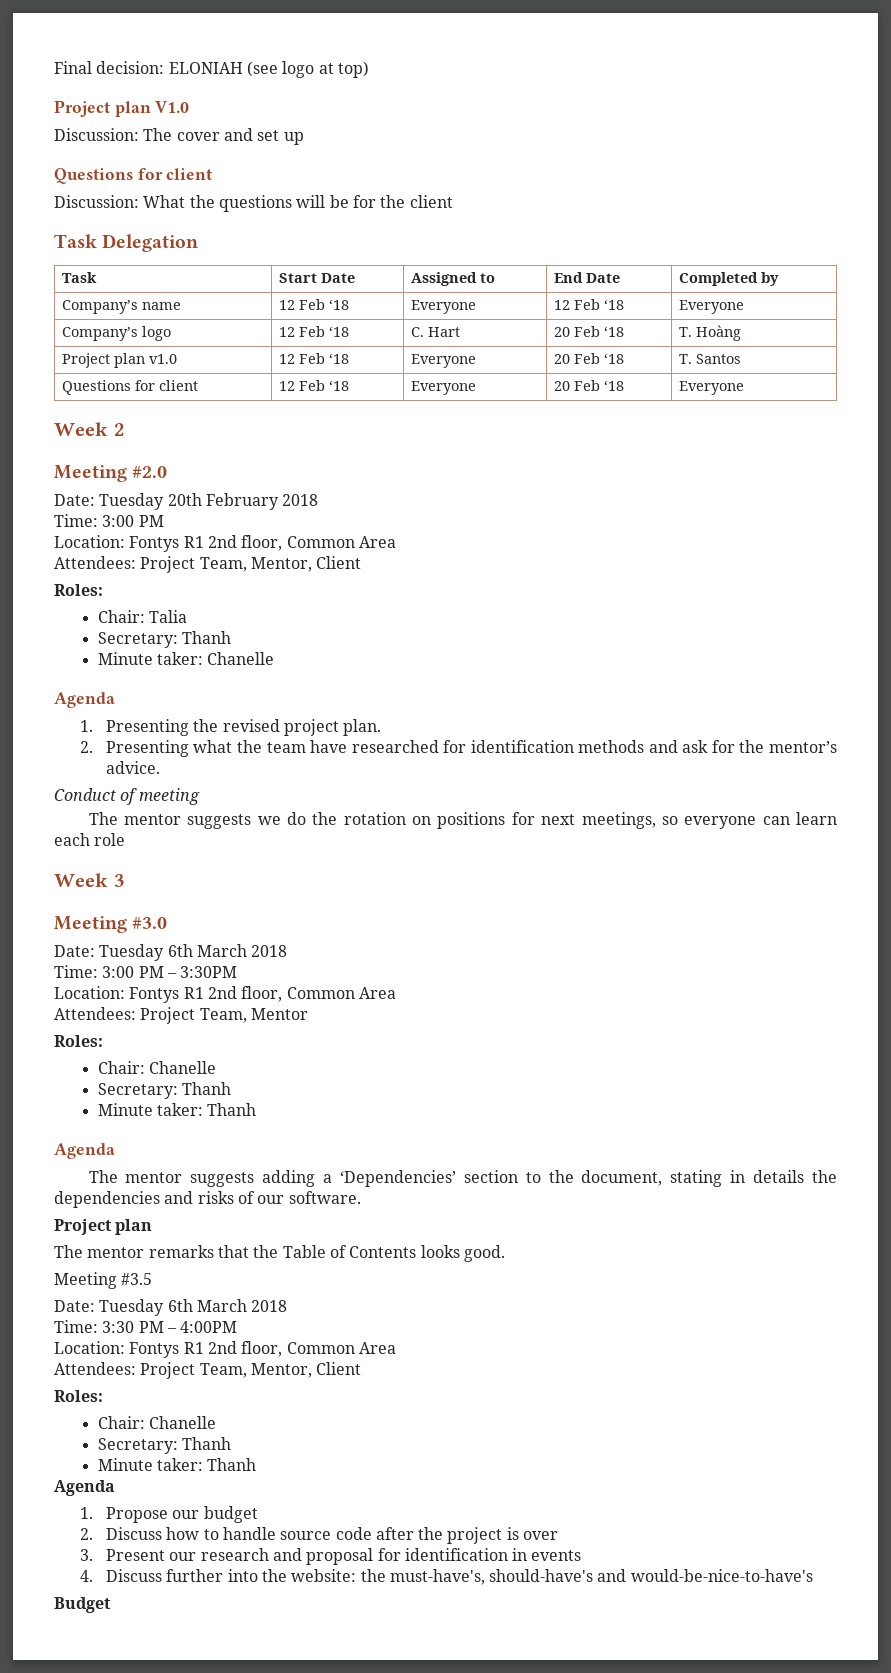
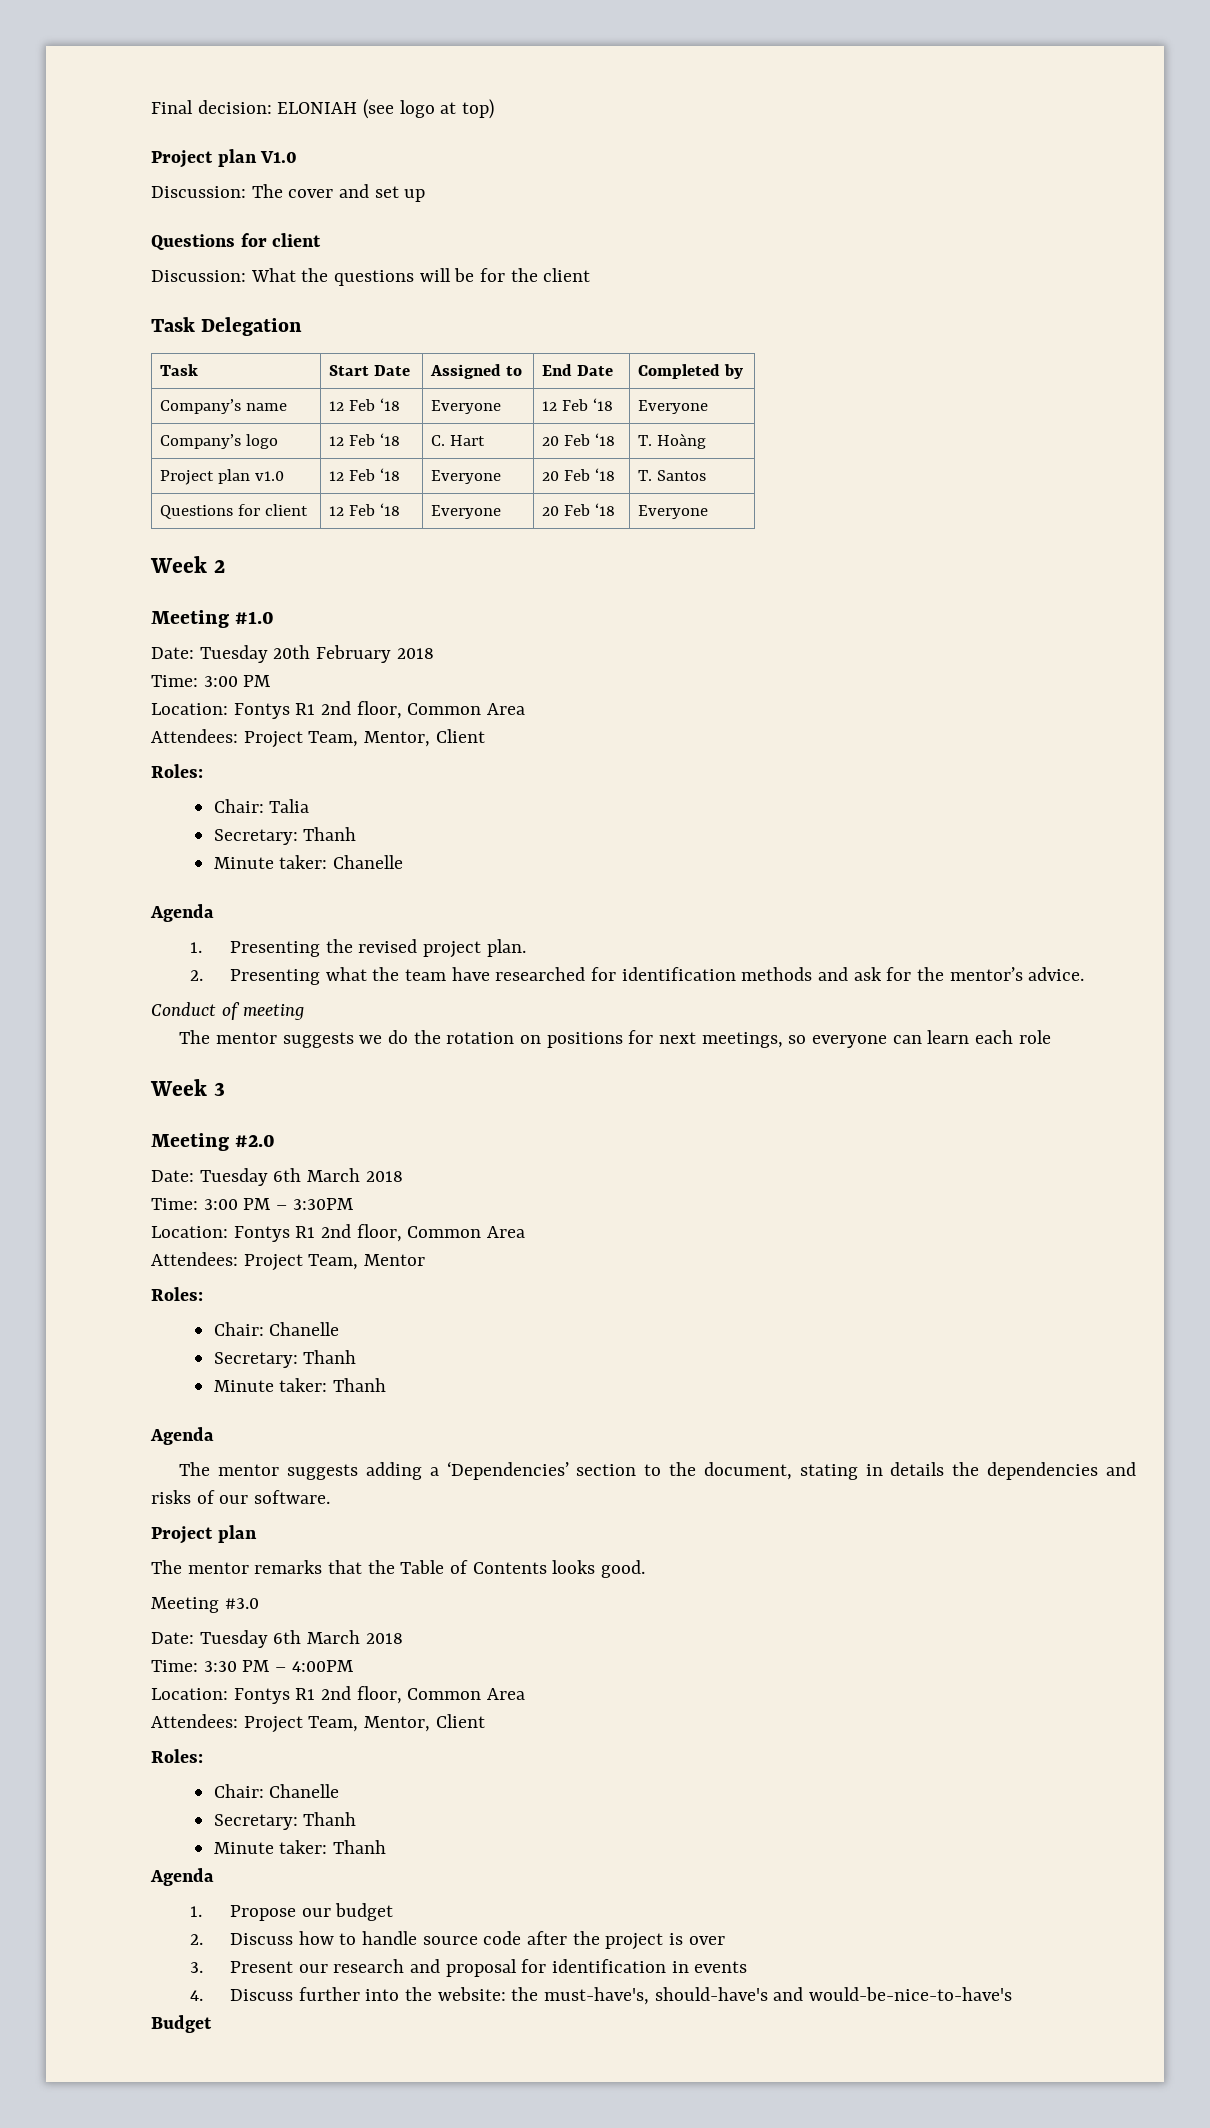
[132,466,168,478] #2.0 -> [235,611,275,624] #1.0
[132,917,168,929] #3.0 -> [235,1134,276,1147] #2.0
[121,1273,153,1285] #3.5 -> [224,1598,259,1609] #3.0

